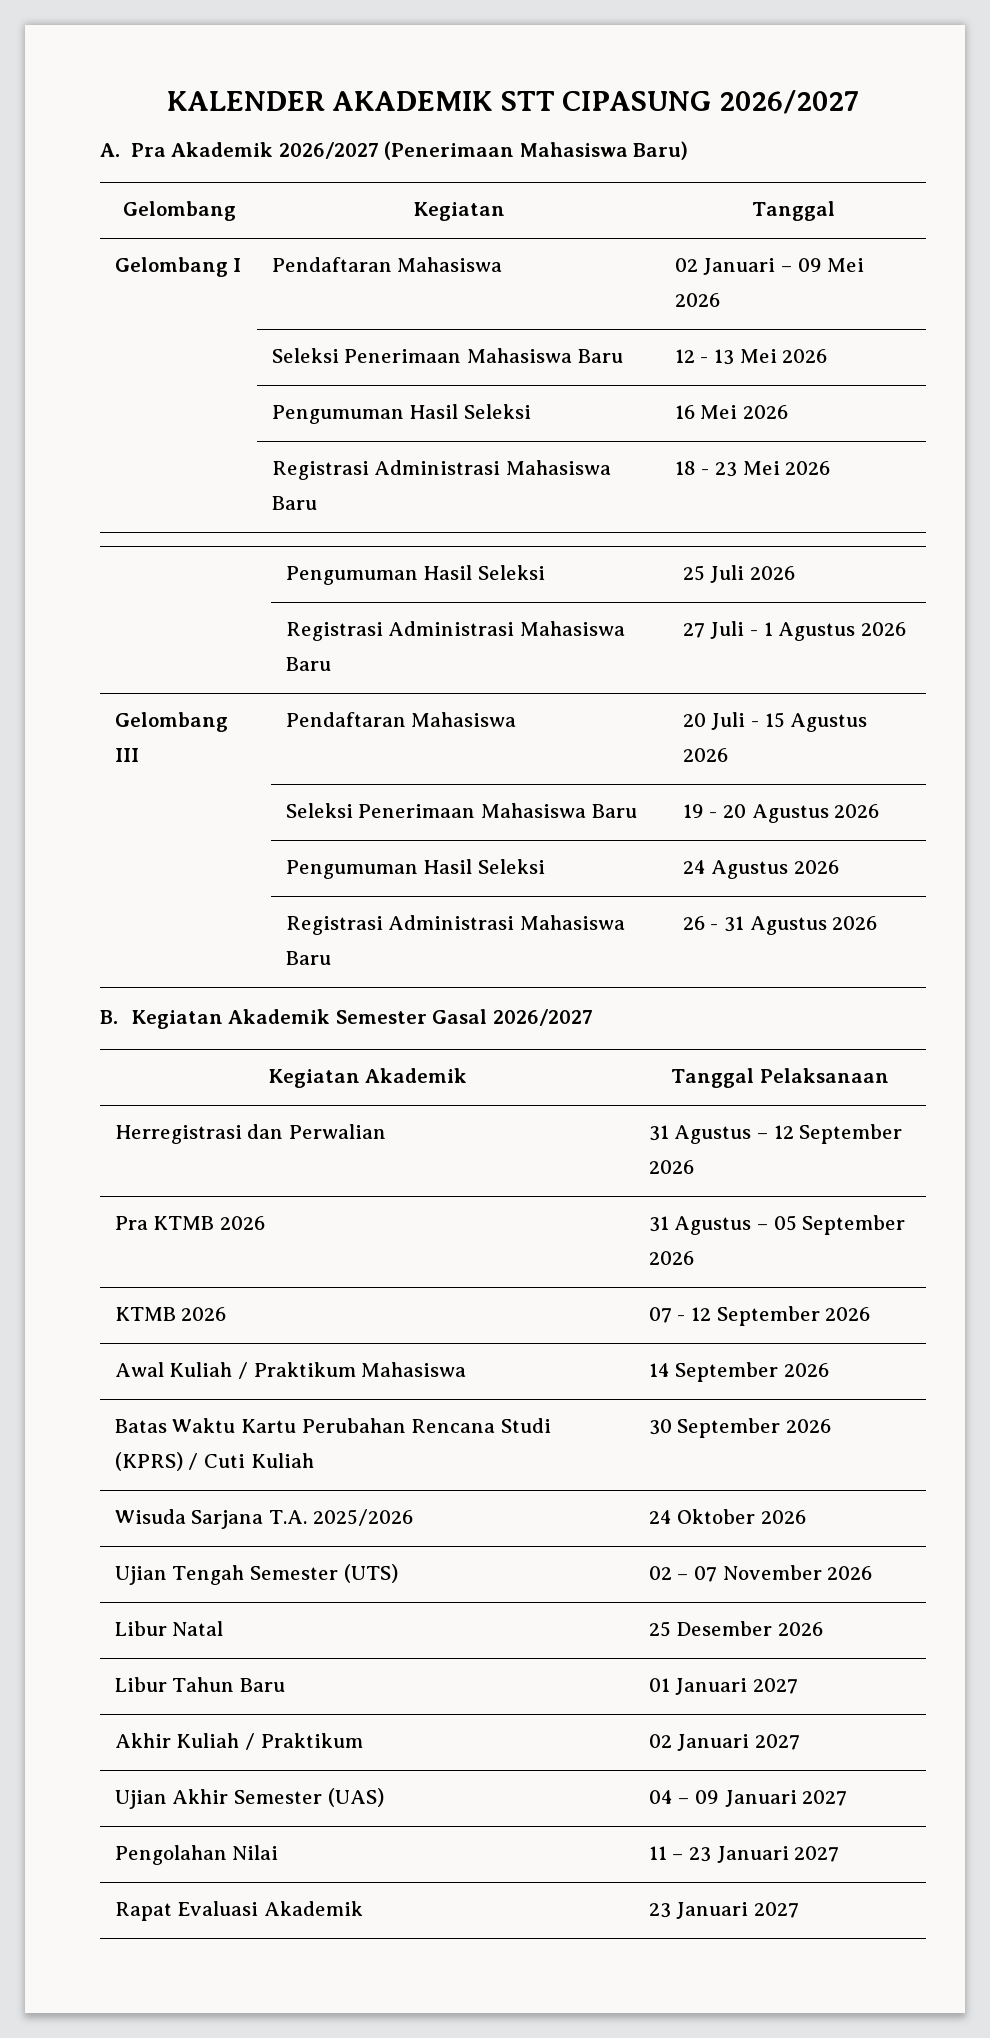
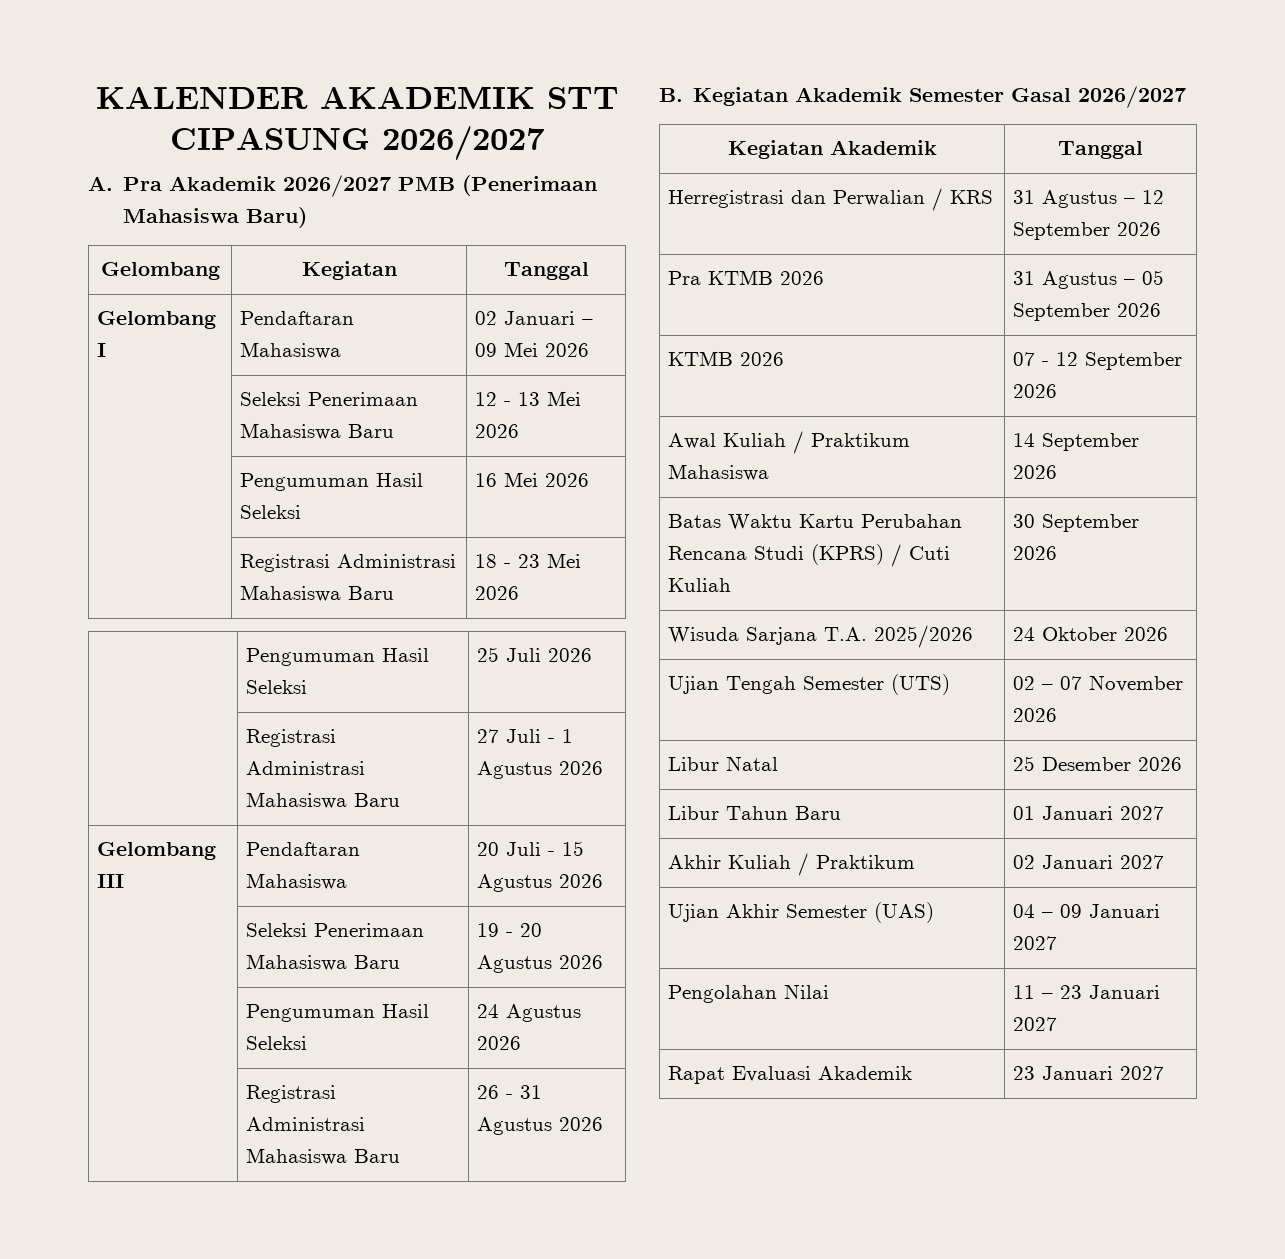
(379, 150) none -> [398,177,456,191] PMB
[759,1068,889,1083] Pelaksanaan -> (1143, 150) none
(387, 1131) none -> [931,188,993,211] / KRS

